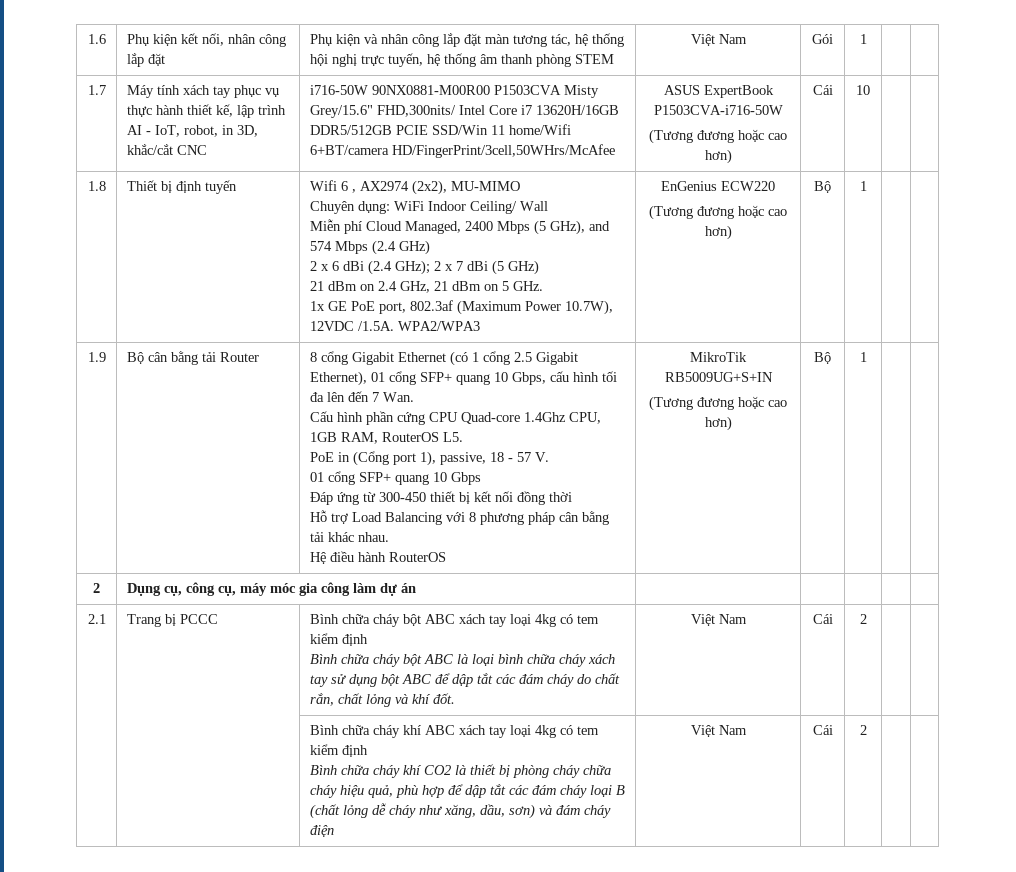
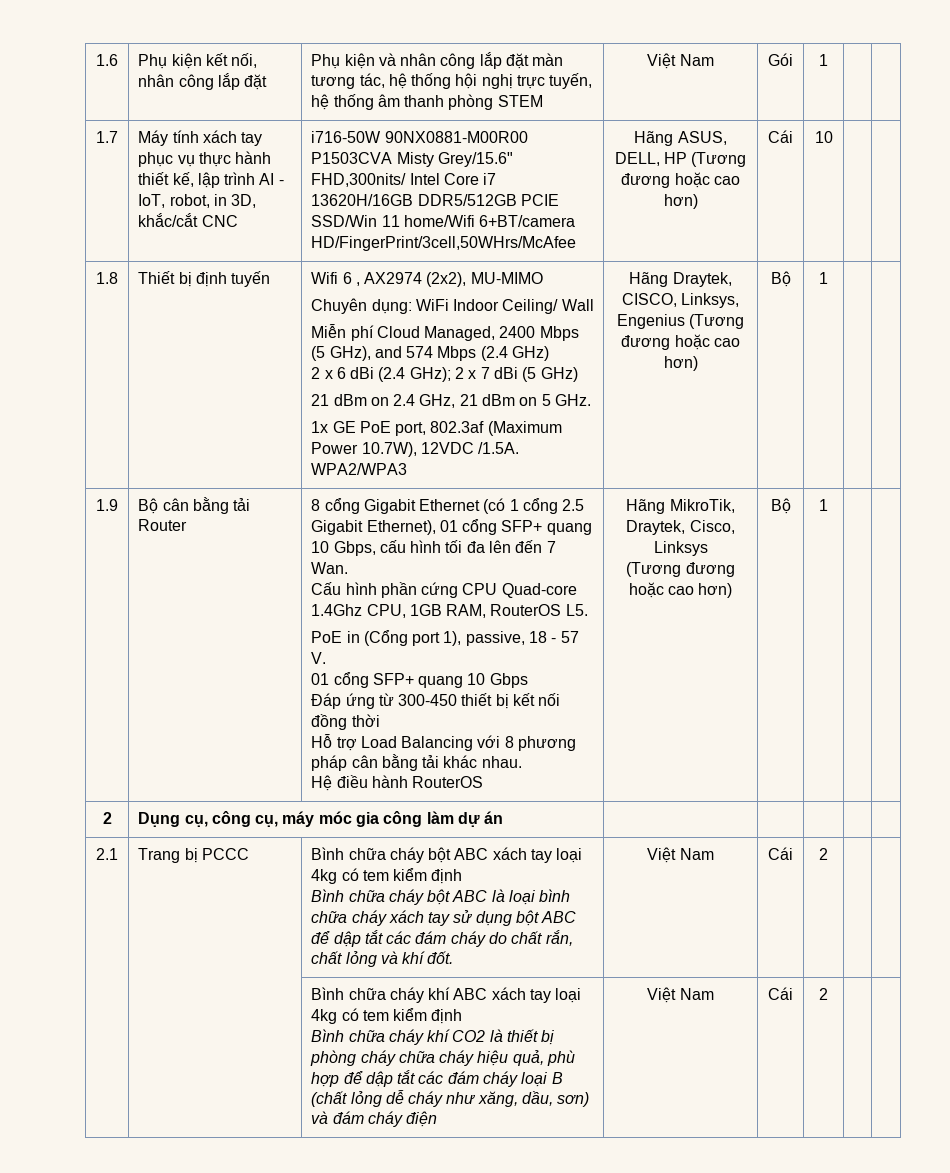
[663,85,774,98] [653,105,783,115] ASUS ExpertBook P1503CVA-i716-50W // -> [634,131,727,146] [614,152,688,166] Hãng ASUS, DELL, HP
[661,181,775,191] EnGenius ECW220 // -> [629,272,732,287] [621,293,740,308] [616,314,685,329] Hãng Draytek, CISCO, Linksys, Engenius
[690,352,747,362] [664,372,773,382] MikroTik RB5009UG+S+IN -> [626,499,735,514] [626,520,735,535] [653,541,708,556] Hãng MikroTik, Draytek, Cisco, Linksys

